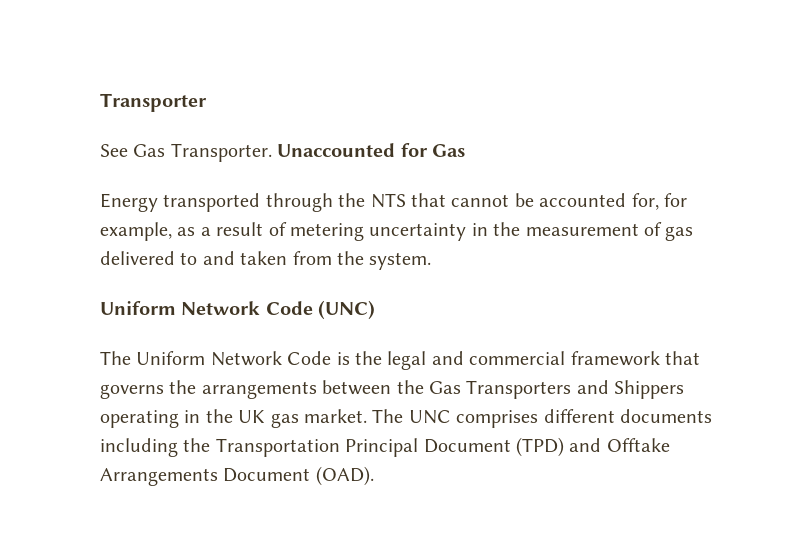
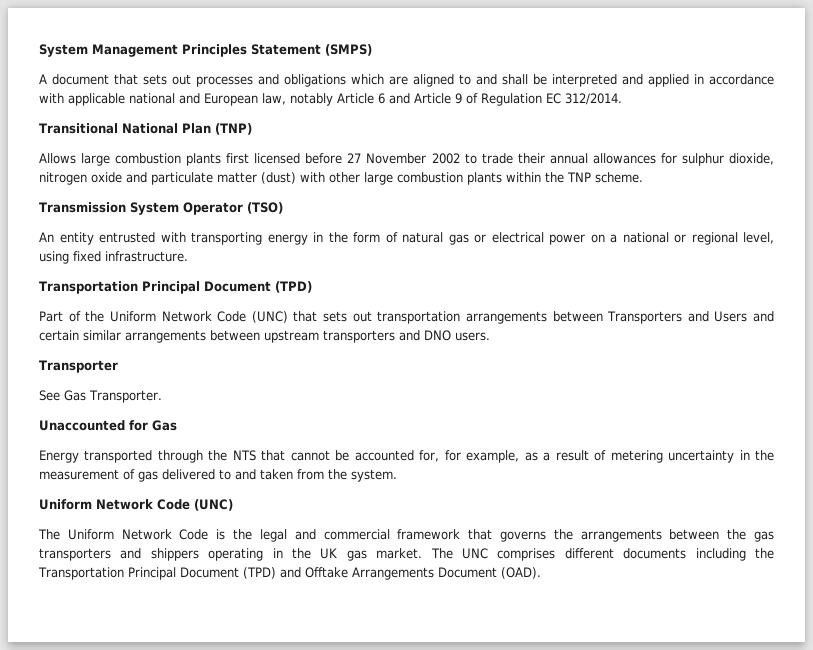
(100, 102) none -> [39,44,372,57] [39,74,774,87] [39,93,622,106] [39,123,252,135] [39,153,774,166] [39,172,643,185] [39,202,283,215] [39,232,774,245] [39,251,188,264] [39,281,312,294] [39,311,774,324] [39,330,490,343] System Management Principles Statement (SMPS) // A document that sets out processes and obligations which are aligned to and shall be interpreted and applied in accordance with applicable national and European law, notably Article 6 and Article 9 of Regulation EC 312/2014. // Transitional National Plan (TNP) // Allows large combustion plants first licensed before 27 November 2002 to trade their annual allowances for sulphur dioxide, nitrogen oxide and particulate matter (dust) with other large combustion plants within the TNP scheme. // Transmission System Operator (TSO) // An entity entrusted with transporting energy in the form of natural gas or electrical power on a national or regional level, using fixed infrastructure. // Transportation Principal Document (TPD) // Part of the Uniform Network Code (UNC) that sets out transportation arrangements between Transporters and Users and certain similar arrangements between upstream transporters and DNO users. //
(272, 152) none -> (162, 396) //
[429,380,685,399] Gas Transporters and Shippers -> [754,531,774,542] [39,548,199,561] gas transporters and shippers

